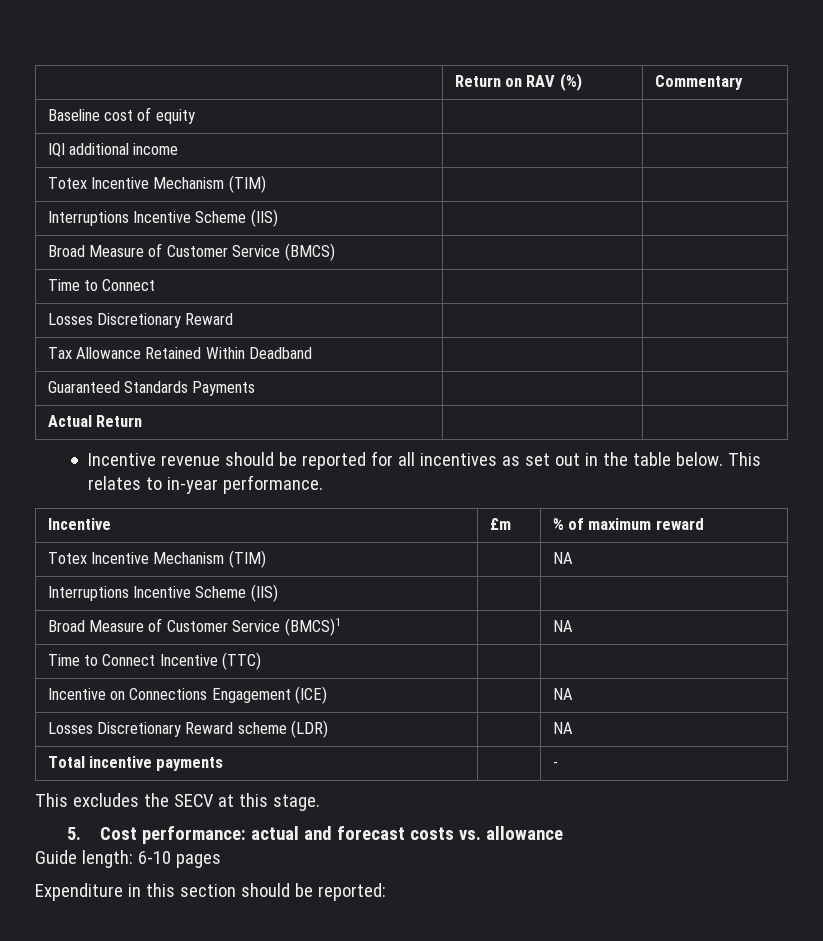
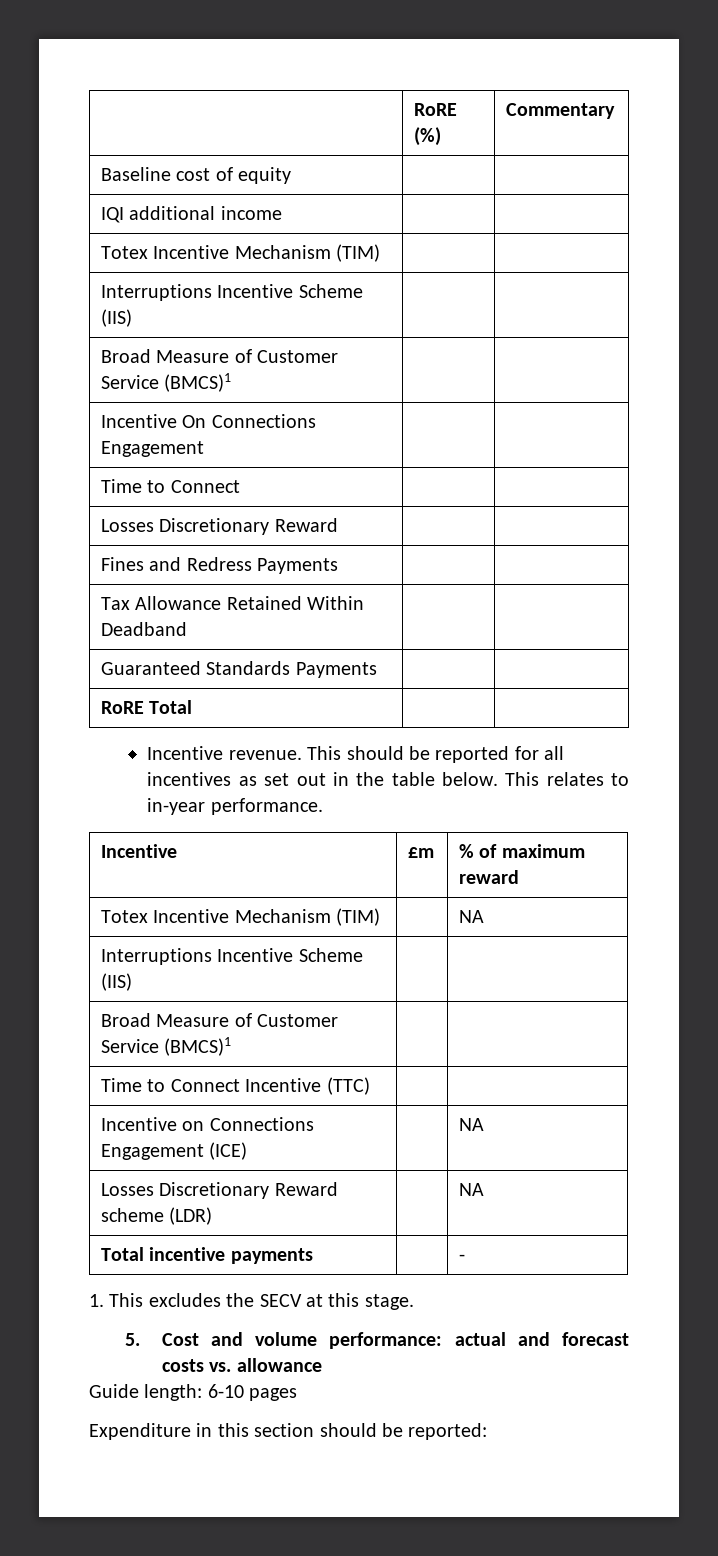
[454,75,556,87] | Return on RAV -> [414,103,458,116] | RoRE
[284,243,335,261] (BMCS) -> [164,373,232,392] [101,414,316,428] [101,441,205,457] (BMCS)1 | | // Incentive On Connections Engagement
(234, 319) none -> [101,557,339,574] // Fines and Redress Payments | |
[47,415,142,427] [87,453,220,466] Actual Return | | // Incentive revenue -> [101,700,193,714] [147,746,342,760] RoRE Total | | // Incentive revenue. This
[552,620,573,632] NA -> (232, 1046) none
(558, 764) none -> [89,1294,104,1307] 1.
(137, 833) none -> [211,1332,318,1346] and volume

